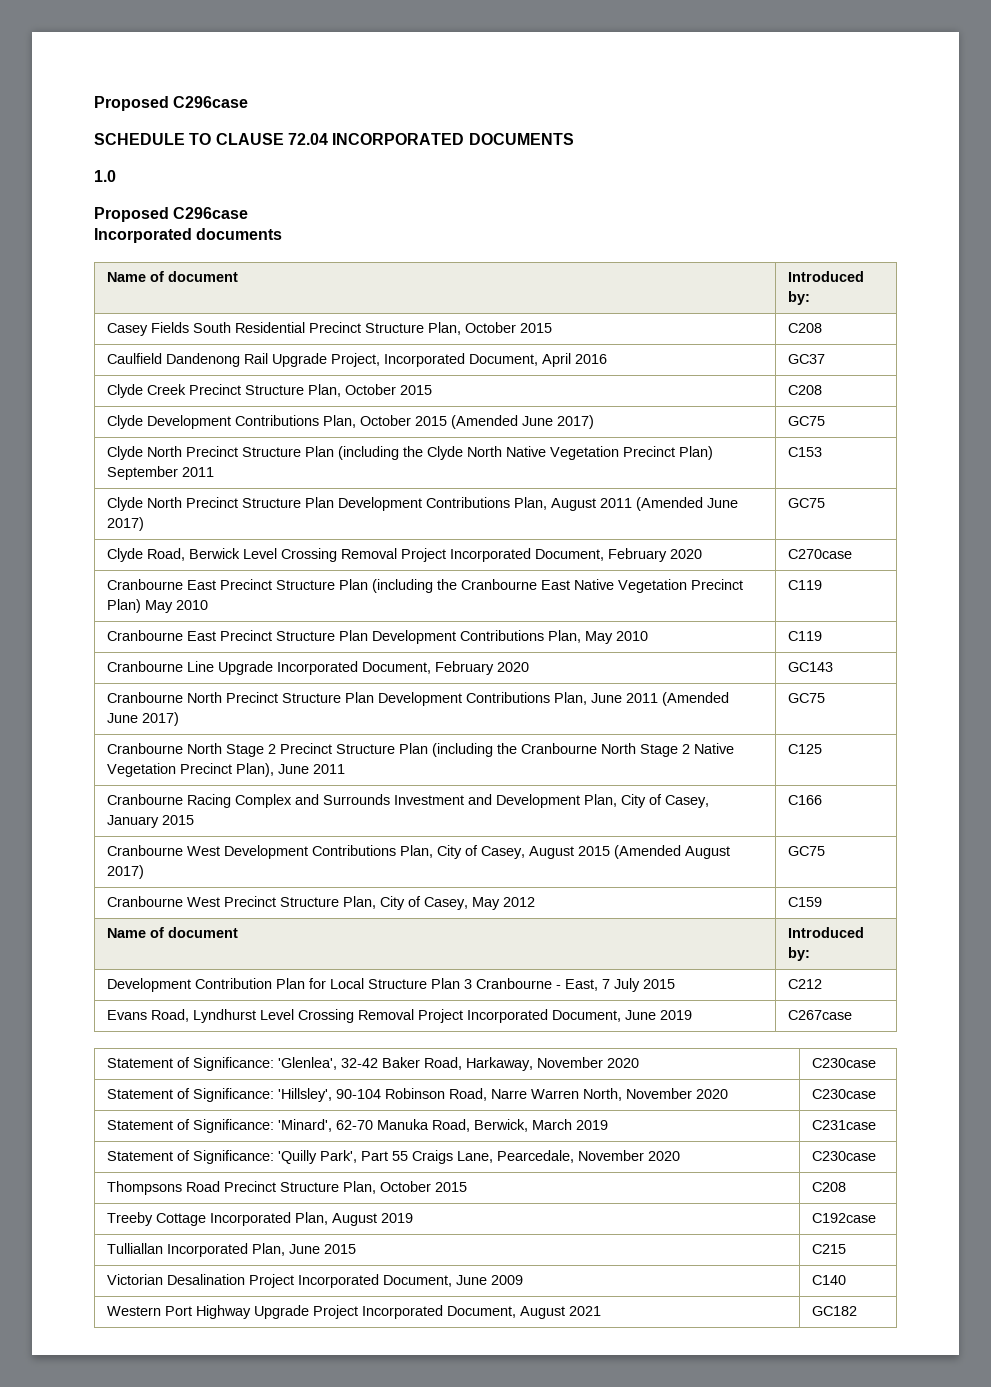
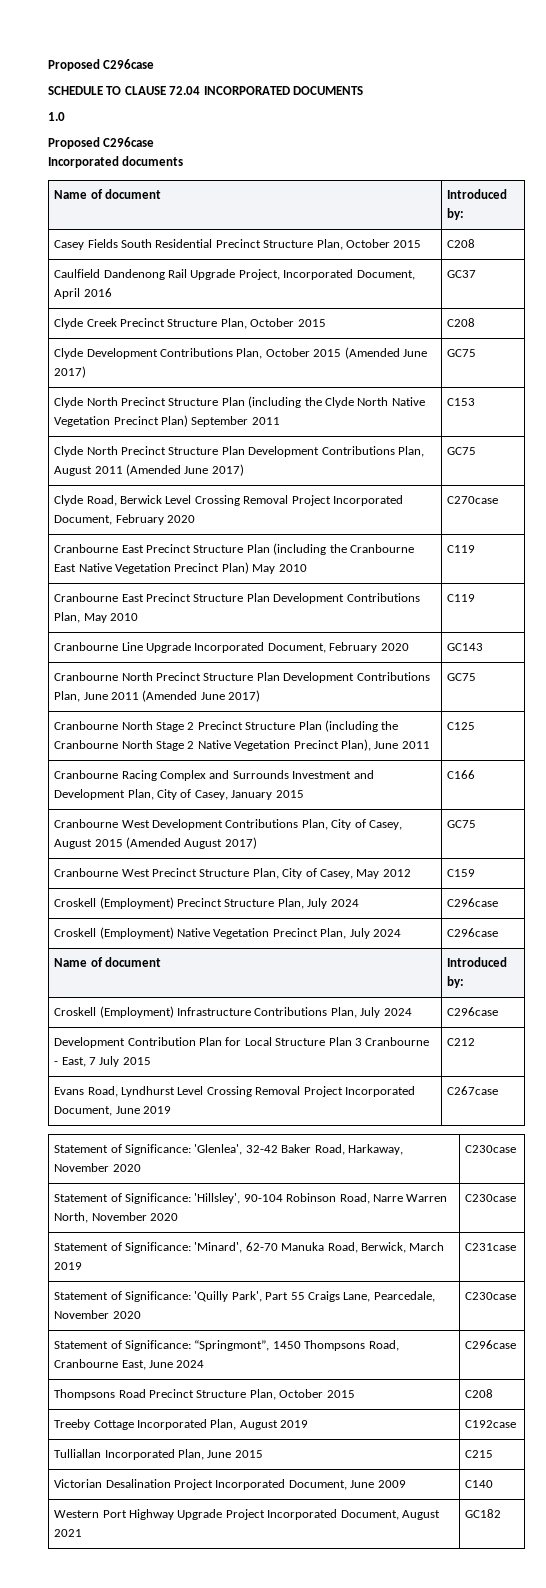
[106,927,238,938] [787,927,864,938] [787,947,810,961] // Name of document | Introduced by: -> [54,897,359,909] [447,898,499,907] [54,927,401,939] [447,928,499,937] [54,957,161,967] [447,957,508,967] [447,976,465,988] [54,1006,412,1018] [447,1007,499,1016] // Croskell (Employment) Precinct Structure Plan, July 2024 | C296case // Croskell (Employment) Native Vegetation Precinct Plan, July 2024 | C296case // Name of document | Introduced by: // Croskell (Employment) Infrastructure Contributions Plan, July 2024 | C296case
(876, 1156) none -> [54,1340,399,1351] [54,1359,205,1370] [465,1340,517,1349] // Statement of Significance: “Springmont”, 1450 Thompsons Road, Cranbourne East, June 2024 | C296case

